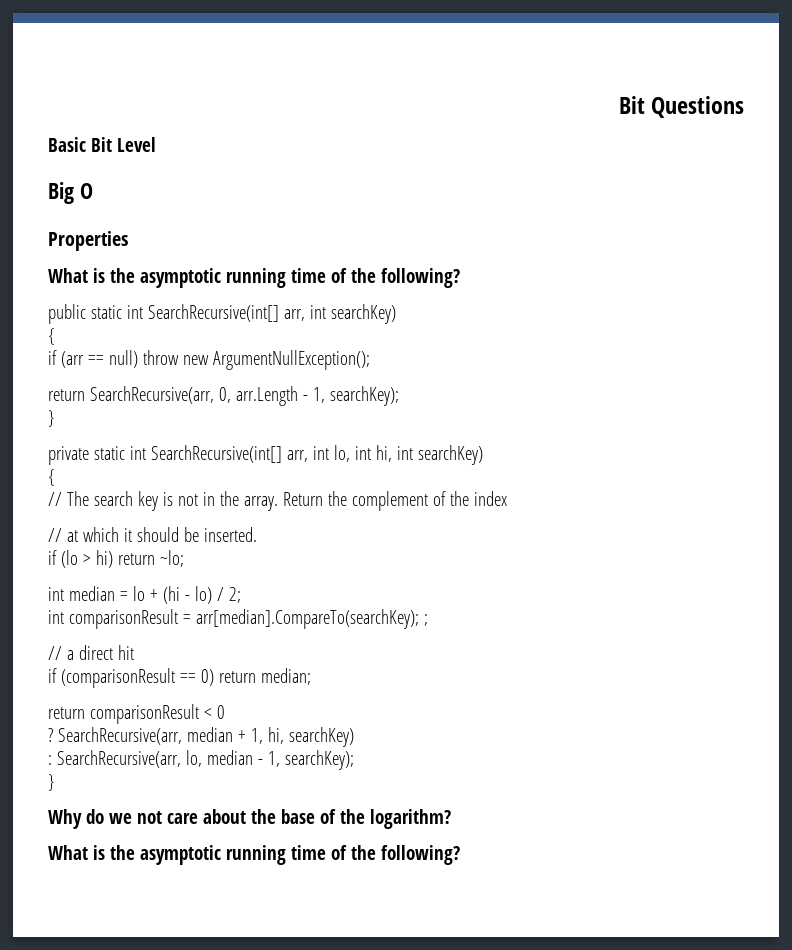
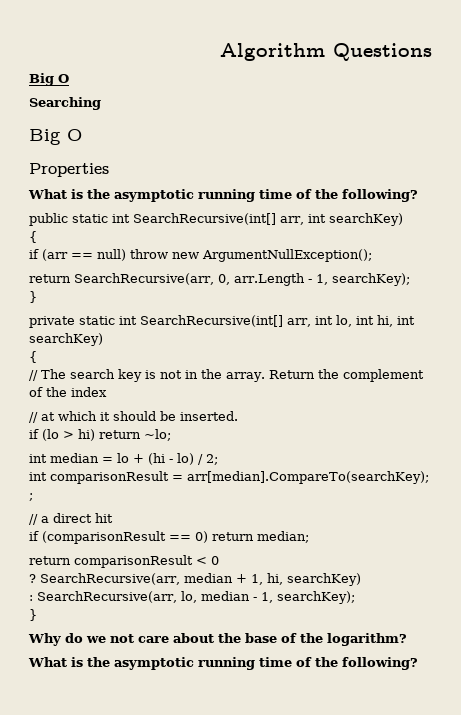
[618,96,645,114] Bit -> [220,43,325,61] Algorithm
[48,137,156,152] Basic Bit Level -> [29,73,69,86] [29,97,101,110] Big O // Searching

